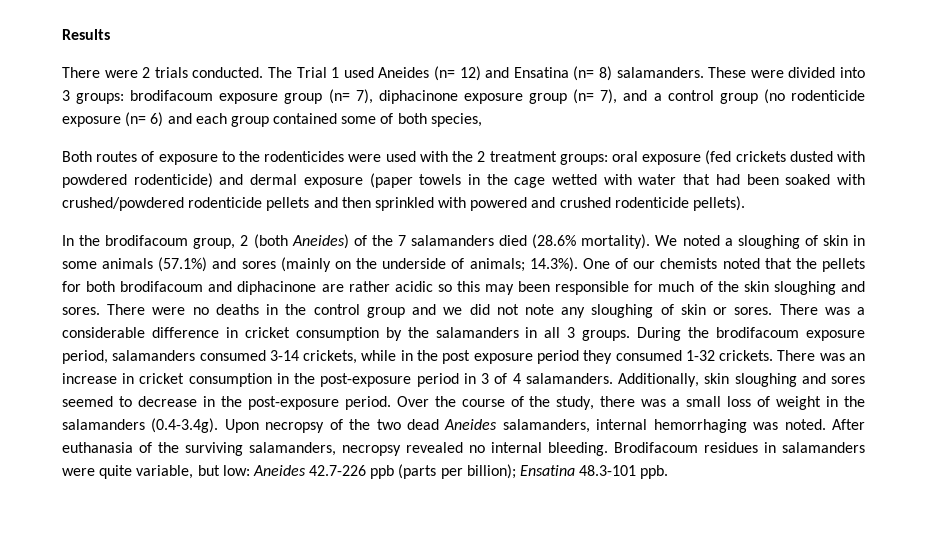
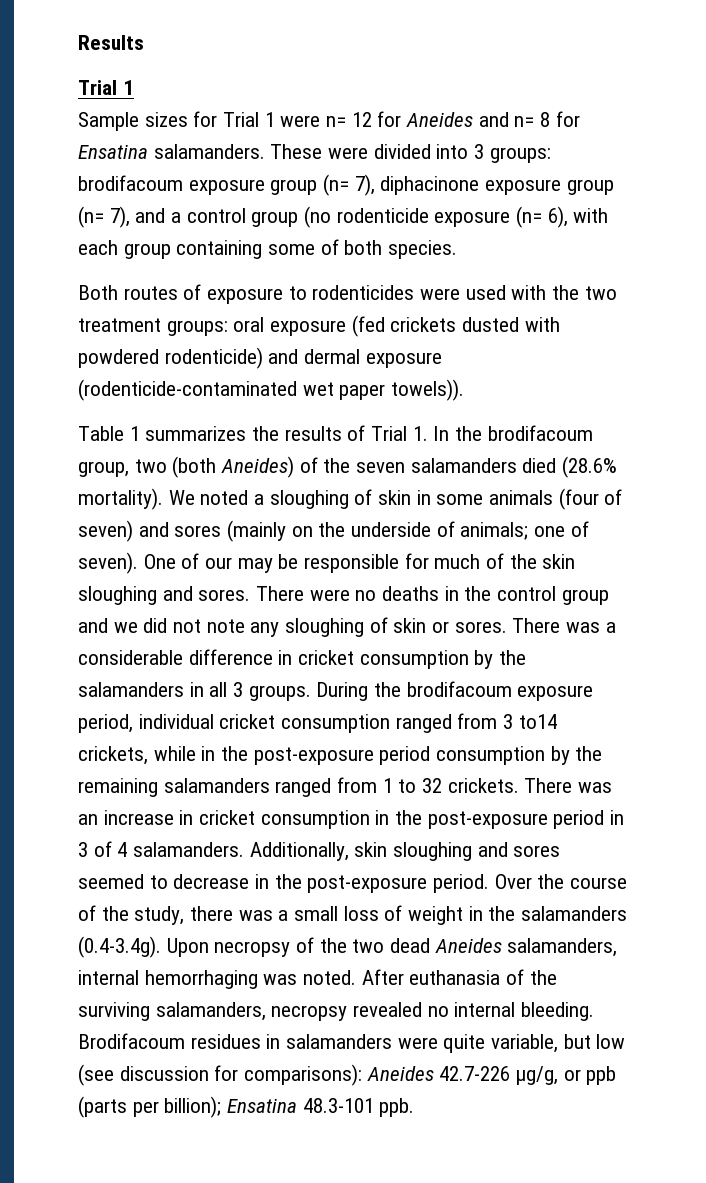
[62,66,613,81] There were 2 trials conducted. The Trial 1 used Aneides (n= 12) and Ensatina (n= 8) -> [78,80,134,95] [78,111,580,131] [78,144,148,159] Trial 1 // Sample sizes for Trial 1 were n= 12 for Aneides and n= 8 for Ensatina
[150,112,192,127] 6) and -> [547,206,609,228] 6), with
[273,113,338,124] contained -> [176,240,263,259] containing
[430,113,482,127] species, -> [388,240,458,259] species.
[239,151,261,162] the -> (307, 293) none
[477,151,486,162] 2 -> [584,286,617,300] two
[369,173,866,188] [62,196,746,211] (paper towels in the cage wetted with water that had been soaked with crushed/powdered rodenticide pellets and then sprinkled with powered and crushed rodenticide pellets). // -> [78,379,465,401] [78,425,428,441] (rodenticide-contaminated wet paper towels)). // Table 1 summarizes the results of Trial 1.
[240,235,249,246] 2 -> [134,459,167,473] two
[397,235,406,246] 7 -> [356,462,406,473] seven
[158,257,208,272] (57.1%) -> [558,488,623,510] [78,520,133,542] (four of seven)
[529,257,865,272] [62,281,551,295] 14.3%). One of our chemists noted that the pellets for both brodifacoum and diphacinone are rather acidic so this may been -> [534,521,589,537] [78,552,299,574] one of seven). One of our may be
[112,350,715,364] salamanders consumed 3-14 crickets, while in the post exposure period they consumed 1-32 -> [138,713,557,733] [78,746,603,765] [78,777,443,797] individual cricket consumption ranged from 3 to14 crickets, while in the post-exposure period consumption by the remaining salamanders ranged from 1 to 32
[222,465,367,476] low: Aneides 42.7-226 -> [596,1034,626,1049] [78,1064,581,1086] low (see discussion for comparisons): Aneides 42.7-226 µg/g, or

